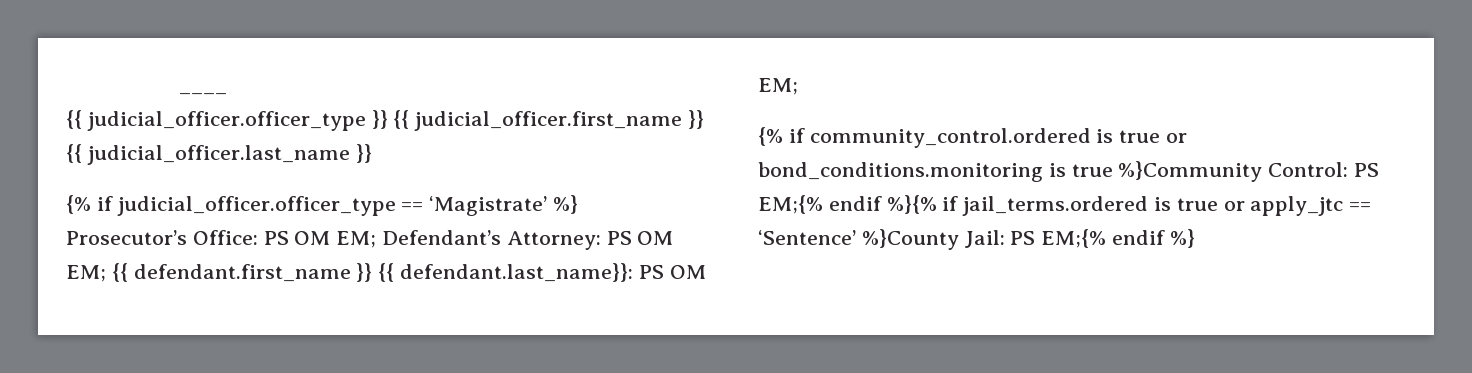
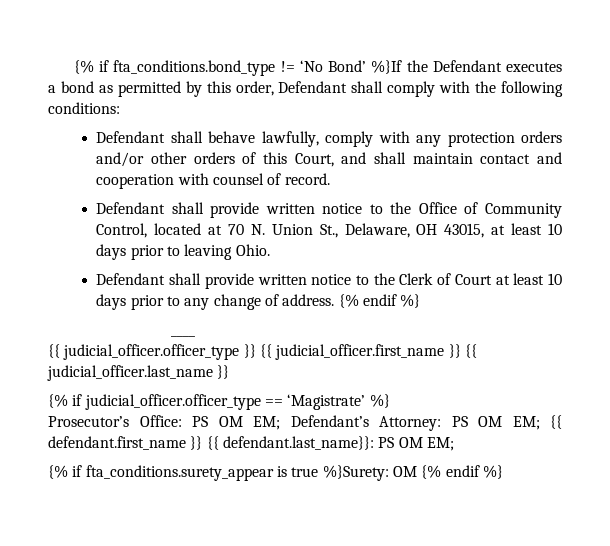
(178, 93) none -> [73,60,562,76] [48,81,563,97] [48,102,120,114] [96,131,562,147] [96,152,562,167] [96,173,330,189] [96,202,562,218] [96,223,563,238] [96,244,270,260] [96,273,562,289] [96,294,421,310] {% if fta_conditions.bond_type != ‘No Bond’ %}If the Defendant executes a bond as permitted by this order, Defendant shall comply with the following conditions: // Defendant shall behave lawfully, comply with any protection orders and/or other orders of this Court, and shall maintain contact and cooperation with counsel of record. // Defendant shall provide written notice to the Office of Community Control, located at 70 N. Union St., Delaware, OH 43015, at least 10 days prior to leaving Ohio. // Defendant shall provide written notice to the Clerk of Court at least 10 days prior to any change of address. {% endif %} //
[809,128,1188,148] [758,161,1380,182] [758,195,1372,216] [758,229,1107,250] community_control.ordered is true or bond_conditions.monitoring is true %}Community Control: PS EM;{% endif %}{% if jail_terms.ordered is true or apply_jtc == ‘Sentence’ %}County Jail: PS EM;{% -> [85,465,442,481] fta_conditions.surety_appear is true %}Surety: OM {%

